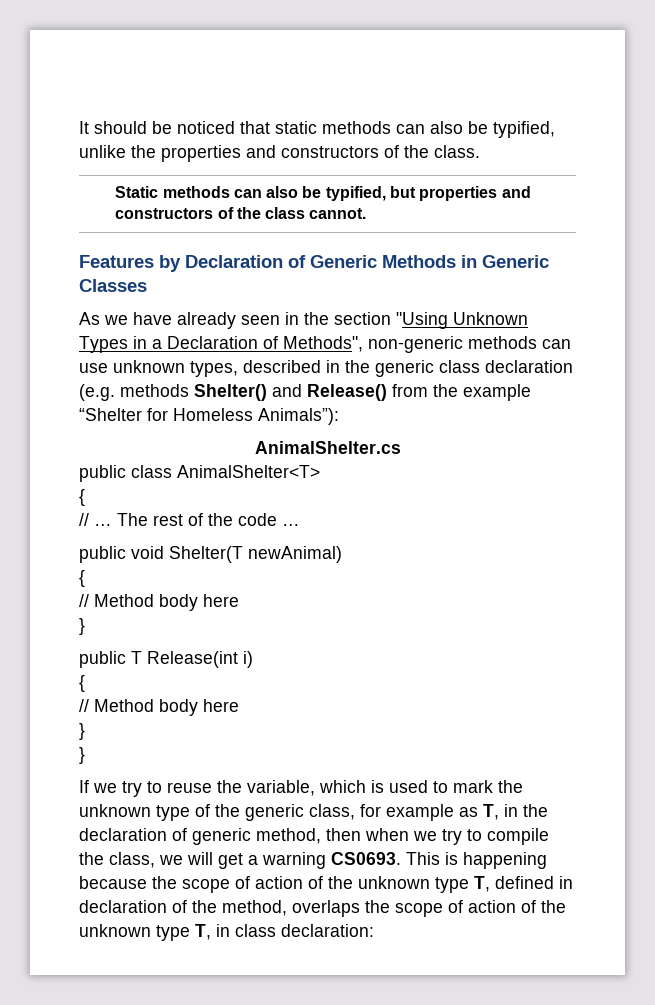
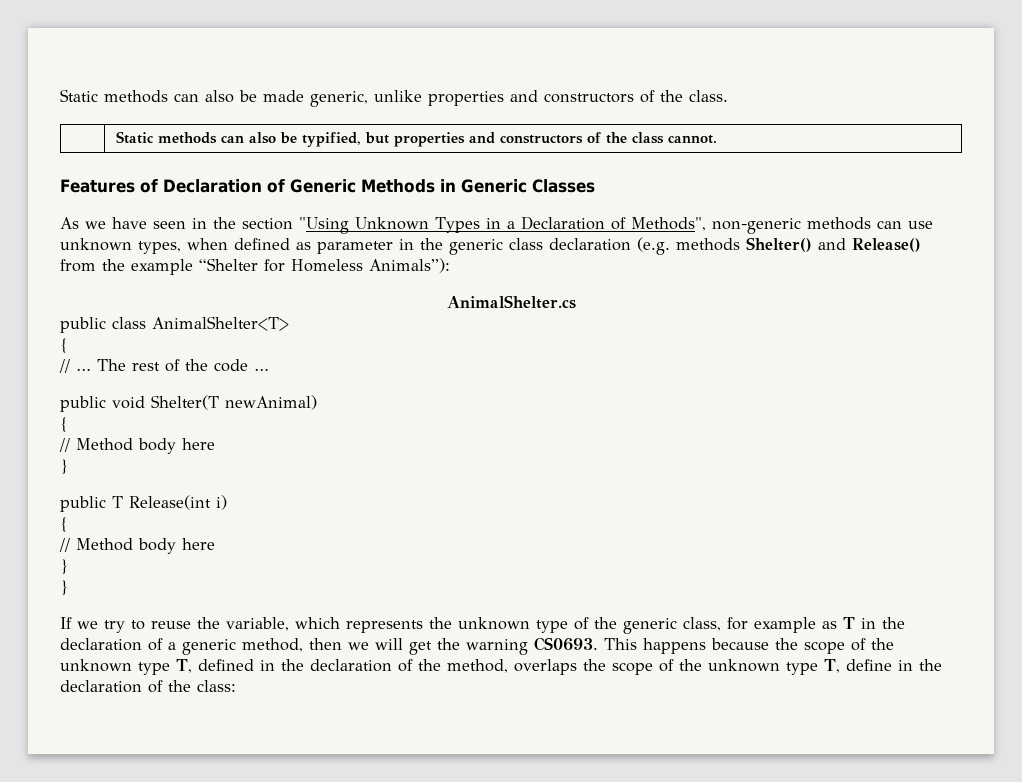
[79,121,555,138] [79,145,156,158] It should be noticed that static methods can also be typified, unlike the -> [60,89,422,107] Static methods can also be made generic, unlike
[159,255,181,272] by -> [140,179,158,193] of
[177,312,236,329] already -> (147, 223) none
[243,360,321,373] described -> [187,238,393,254] when defined as parameter
[371,780,493,793] is used to mark -> [346,620,423,633] represents
[483,804,548,820] [79,828,187,841] T, in the declaration of -> [843,617,905,629] [60,638,176,651] T in the declaration of a
[365,828,549,845] [79,852,155,868] when we try to compile the class, -> (342, 644) none
[248,855,258,865] a -> [437,638,460,650] the
[445,852,547,869] is happening -> [643,638,706,654] happens
[255,876,323,889] action of -> (866, 644) none
(573, 882) none -> [281,659,304,671] the
[468,900,566,913] [79,924,374,941] action of the unknown type T, in class declaration: -> [679,659,942,675] [60,680,236,693] the unknown type T, define in the declaration of the class:

